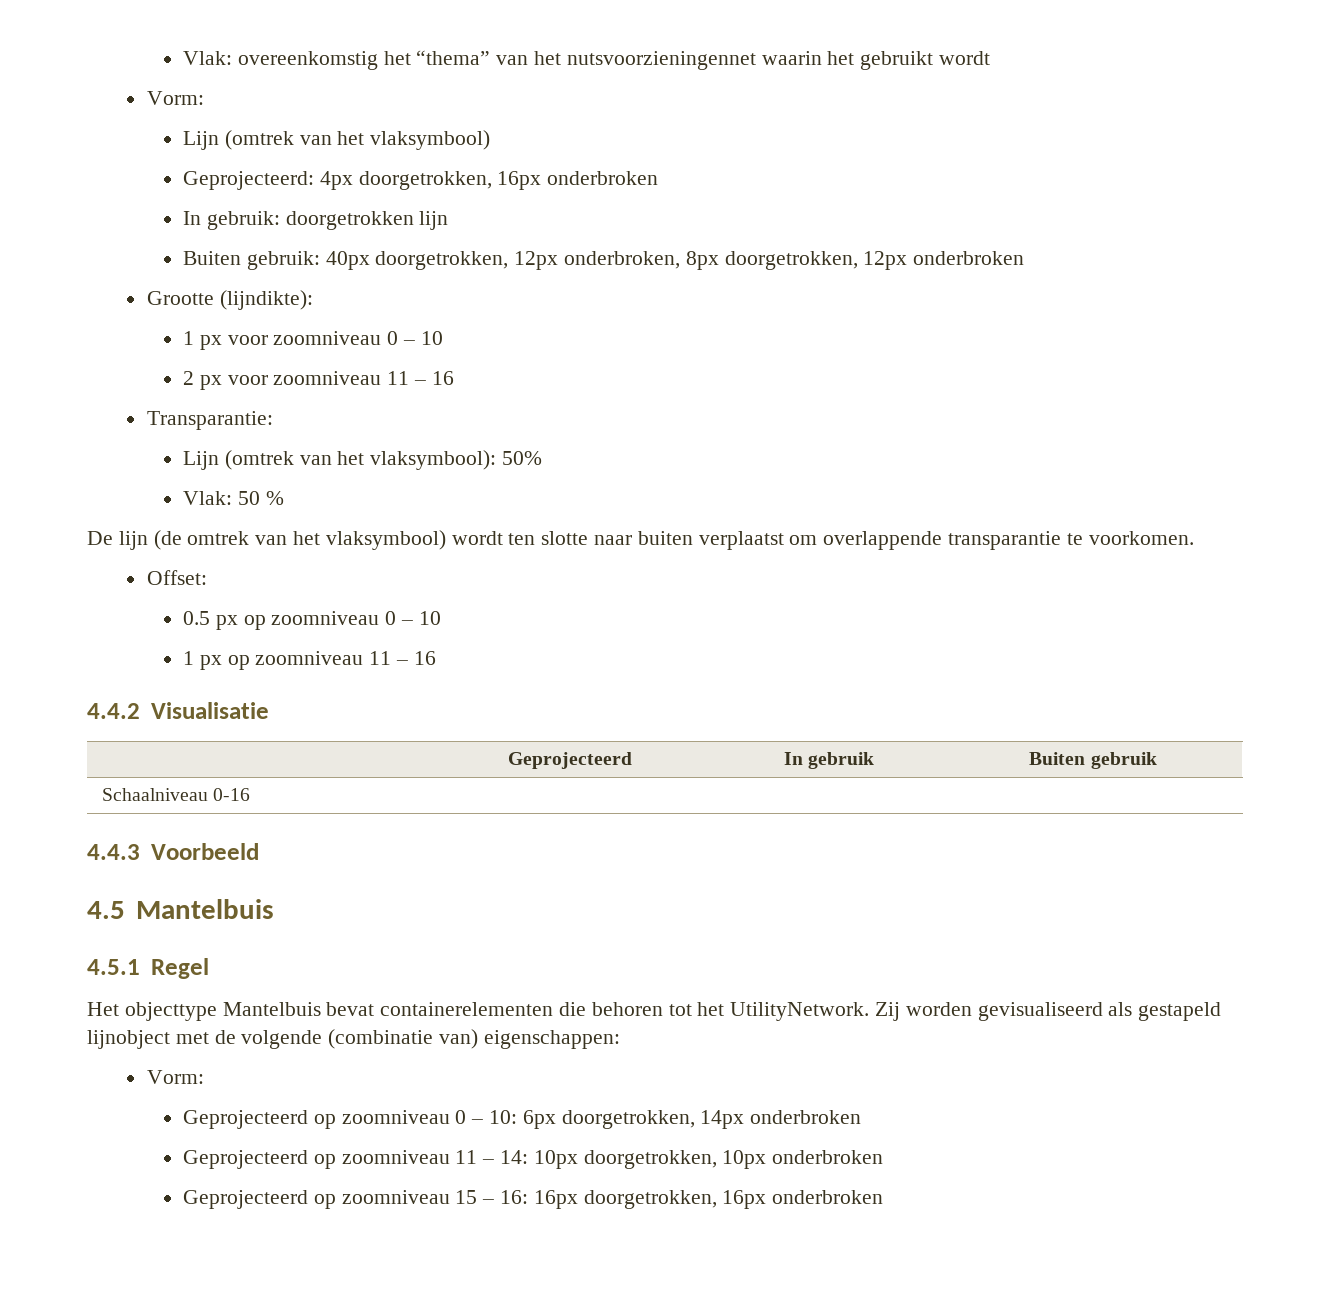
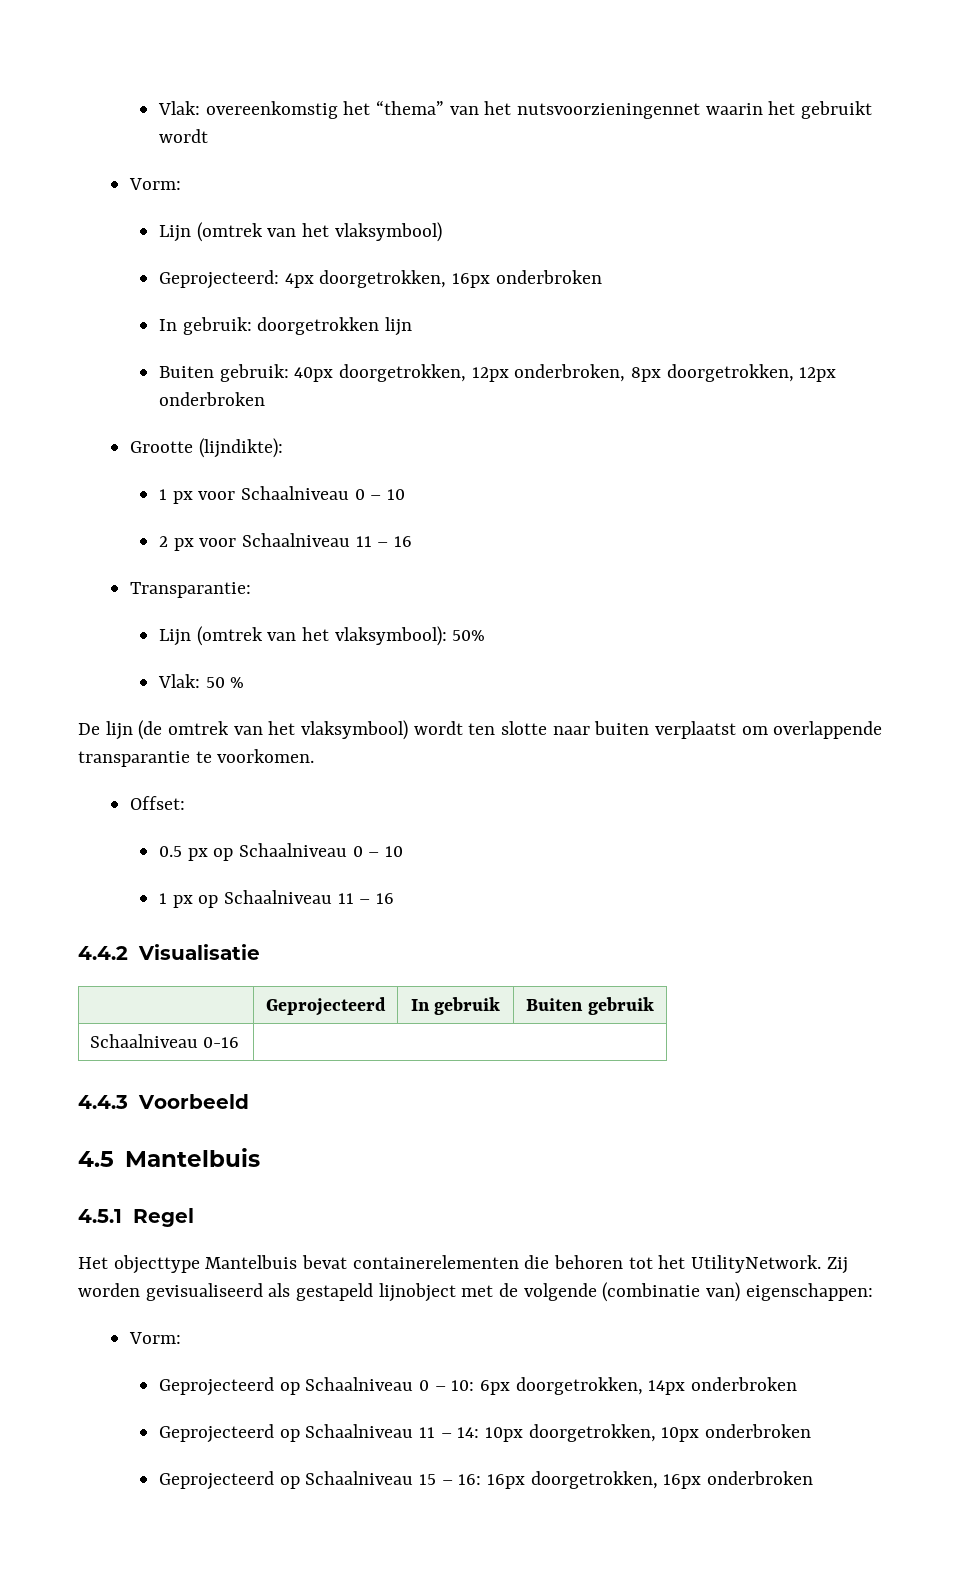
[273,331,382,345] zoomniveau -> [241,486,350,500] Schaalniveau
[273,371,382,385] zoomniveau -> [242,533,351,547] Schaalniveau
[271,611,380,625] zoomniveau -> [239,843,348,857] Schaalniveau
[255,651,364,665] zoomniveau -> [224,890,333,904] Schaalniveau
[341,1110,450,1124] zoomniveau -> [305,1377,414,1391] Schaalniveau
[341,1150,450,1164] zoomniveau -> [305,1424,414,1438] Schaalniveau
[341,1190,450,1204] zoomniveau -> [305,1471,414,1485] Schaalniveau

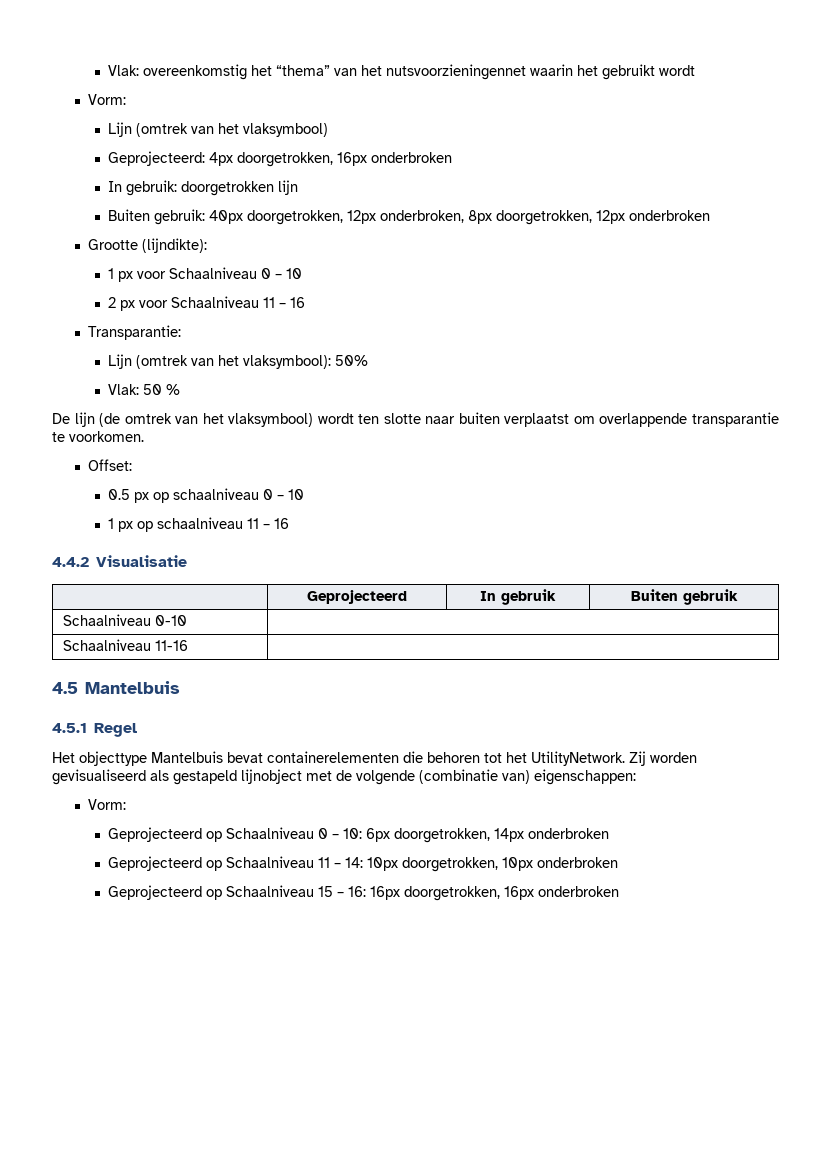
[239,843,348,857] Schaalniveau -> [172,488,259,500] schaalniveau
[224,890,333,904] Schaalniveau -> [156,517,243,529] schaalniveau
[203,1037,240,1048] [78,1094,249,1109] 0-16 | // 4.4.3 Voorbeeld -> [155,615,188,626] [63,639,189,651] 0-10 | // Schaalniveau 11-16 |

